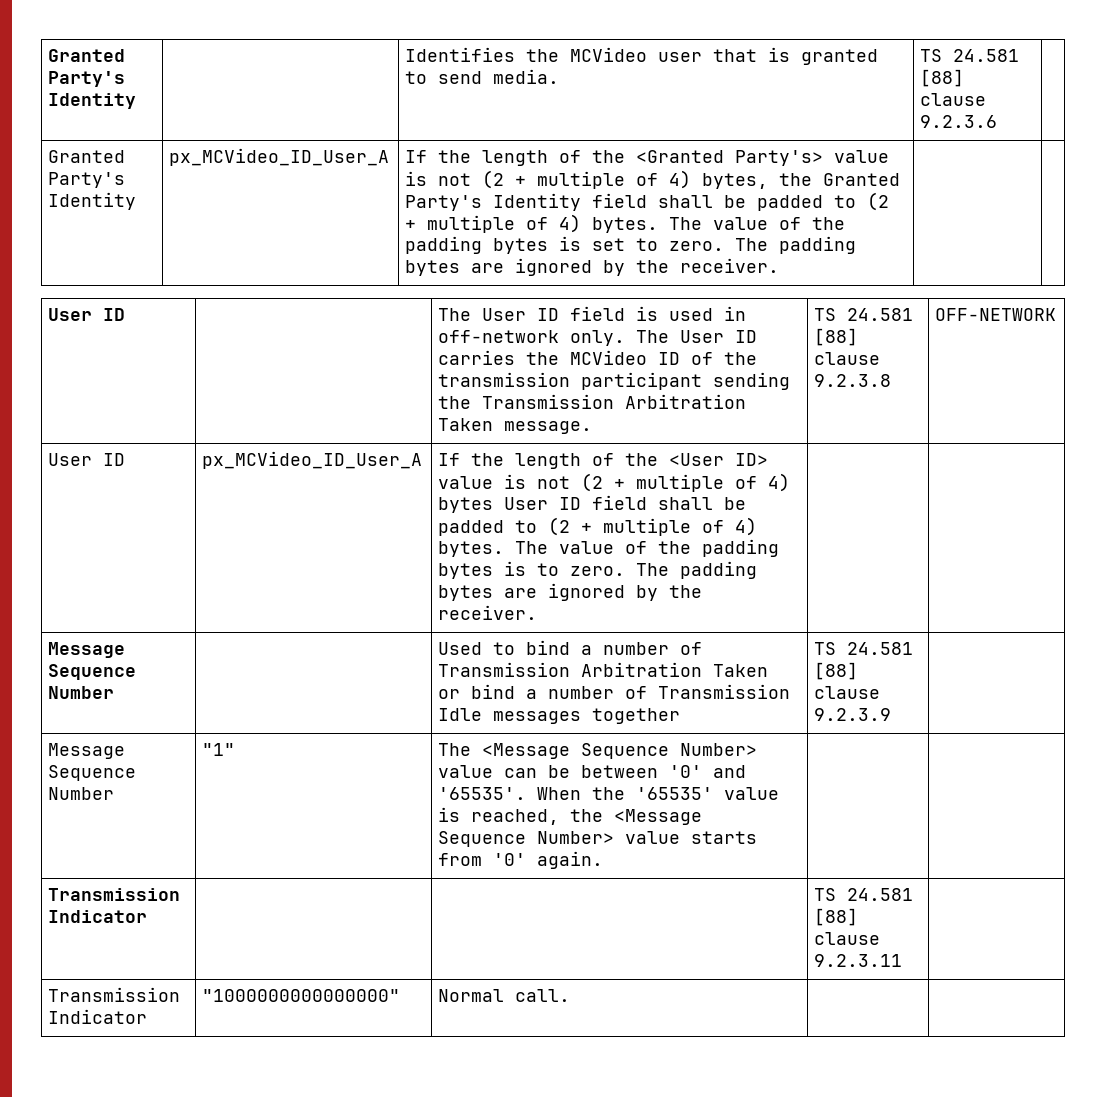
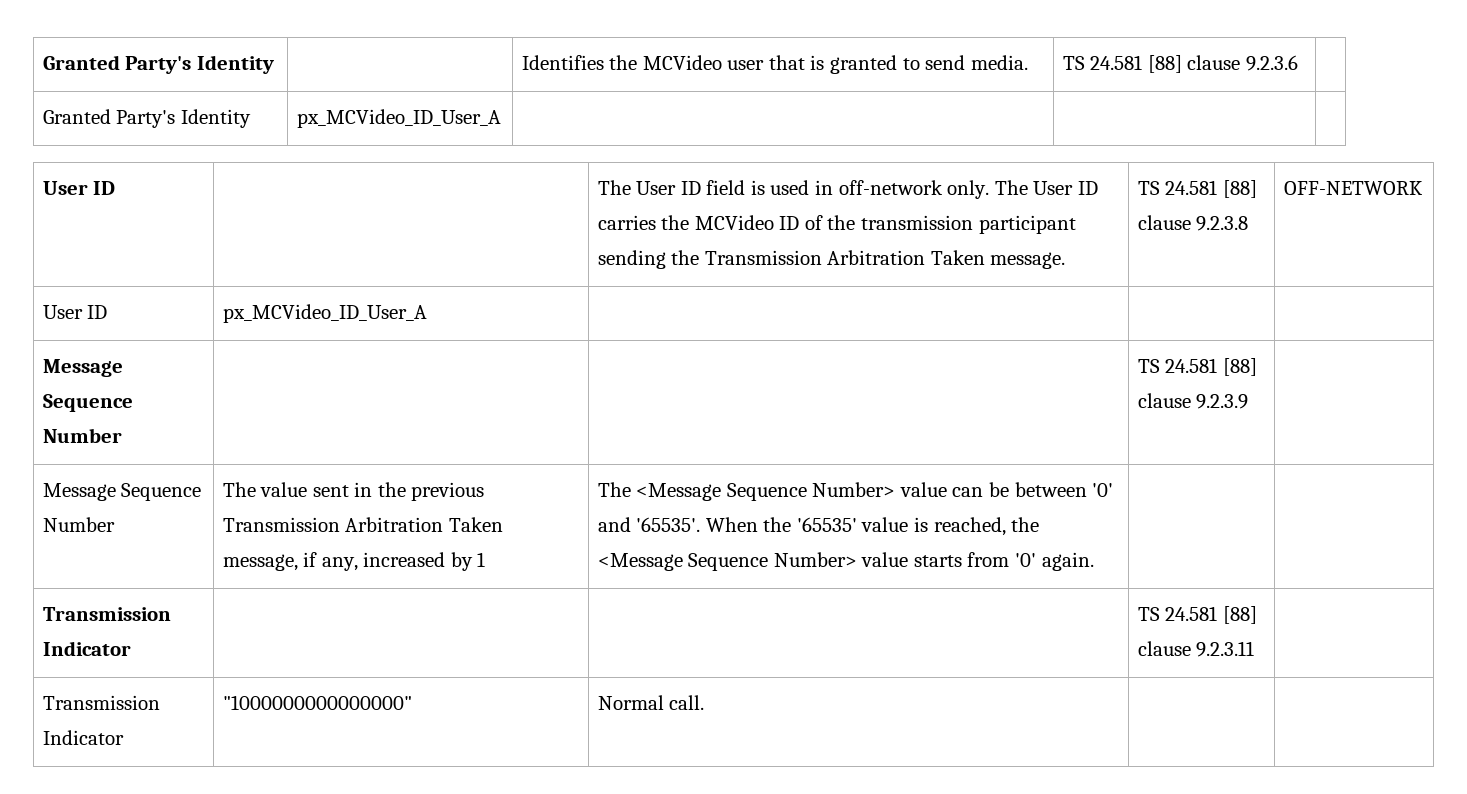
[405,150,890,166] [405,170,901,189] [405,192,890,211] [405,214,846,233] [405,236,857,254] [405,258,780,276] If the length of the <Granted Party's> value is not (2 + multiple of 4) bytes, the Granted Party's Identity field shall be padded to (2 + multiple of 4) bytes. The value of the padding bytes is set to zero. The padding bytes are ignored by the receiver. -> (501, 118) none
[438,453,769,469] [438,473,791,492] [438,495,747,513] [438,517,758,536] [438,539,780,557] [438,561,758,579] [438,583,703,601] [438,605,538,620] [48,642,126,658] [48,664,137,680] [48,686,115,699] [438,640,703,655] [438,662,769,677] [438,684,791,699] [438,708,681,724] If the length of the <User ID> value is not (2 + multiple of 4) bytes User ID field shall be padded to (2 + multiple of 4) bytes. The value of the padding bytes is to zero. The padding bytes are ignored by the receiver. | | // Message Sequence Number | | Used to bind a number of Transmission Arbitration Taken or bind a number of Transmission Idle messages together -> [42,359,123,377] [42,394,133,412] [42,428,122,443] | | // Message Sequence Number | |
[202,743,236,756] "1" -> [222,482,485,501] [222,517,503,532] [222,552,486,571] The value sent in the previous Transmission Arbitration Taken message, if any, increased by 1

